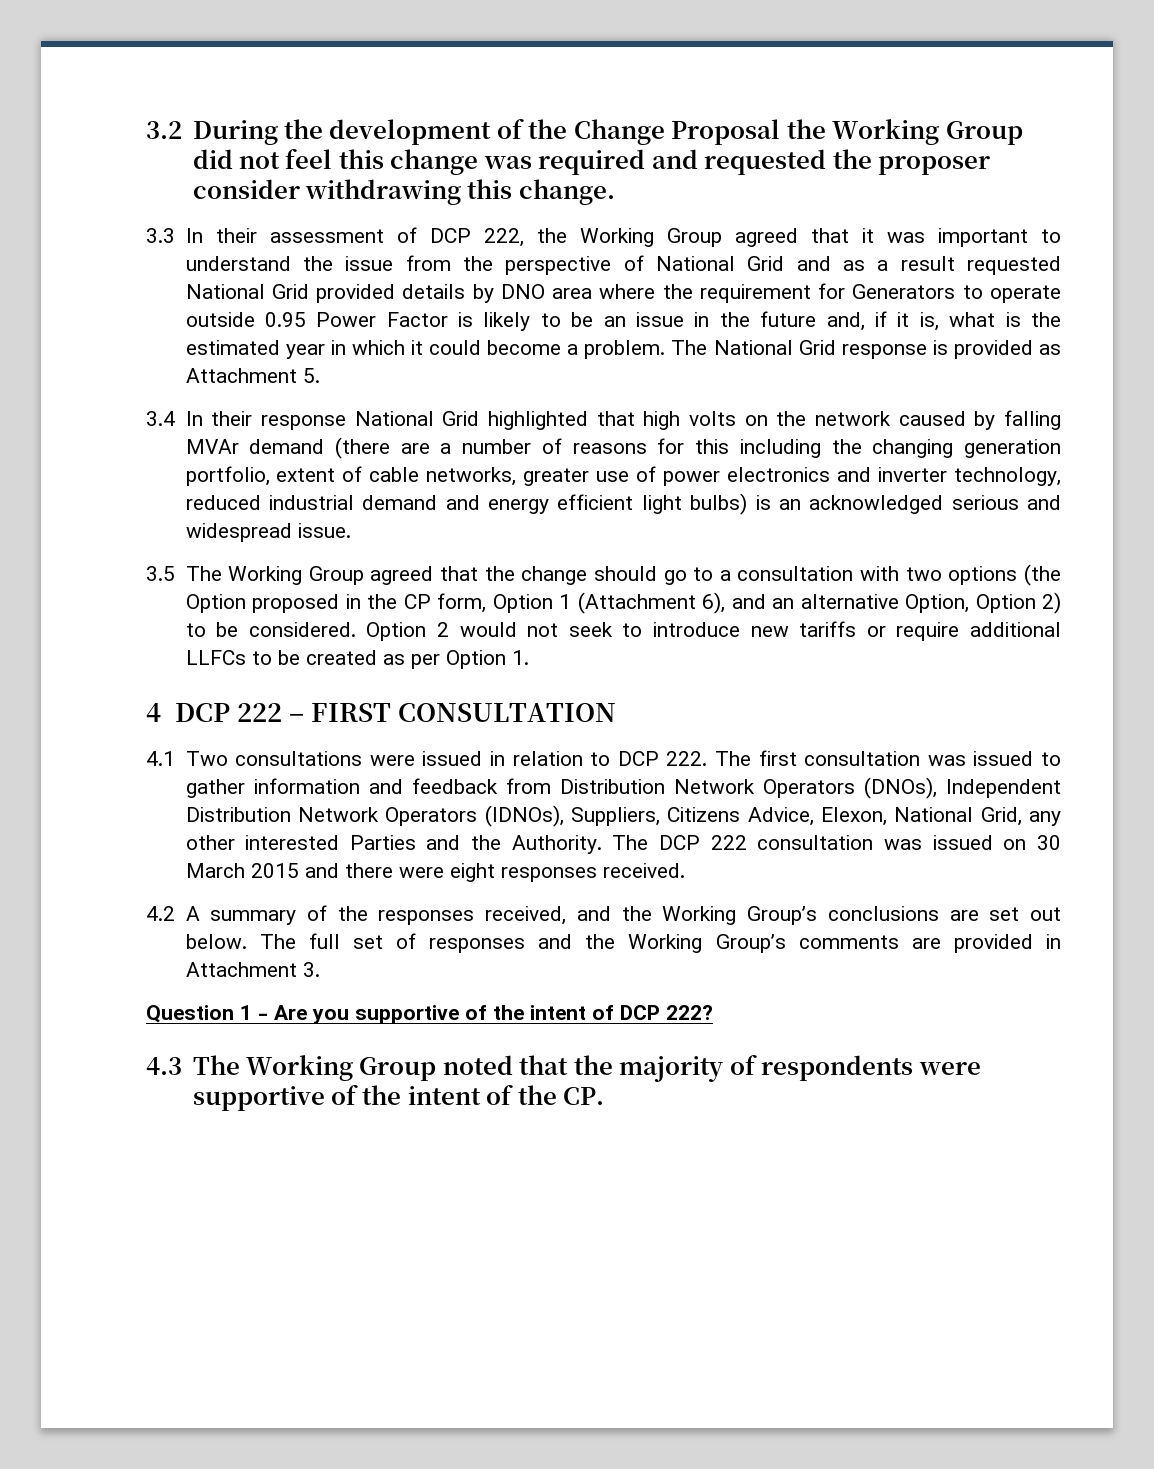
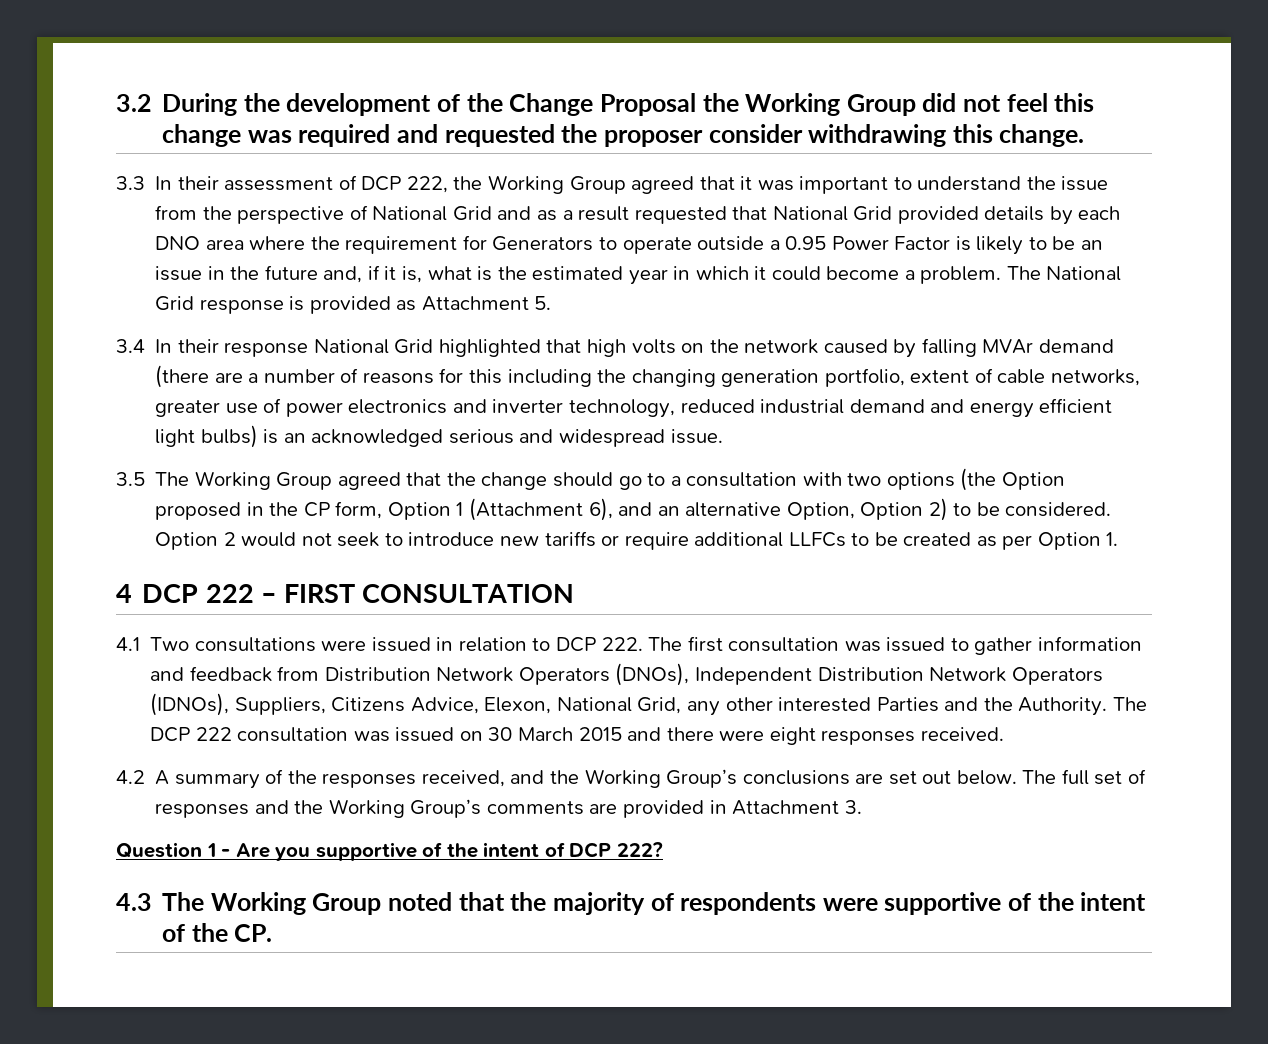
(1061, 265) none -> [732,206,768,220] that
(494, 293) none -> [1078,206,1121,220] each
(255, 319) none -> [769,240,780,250] a

